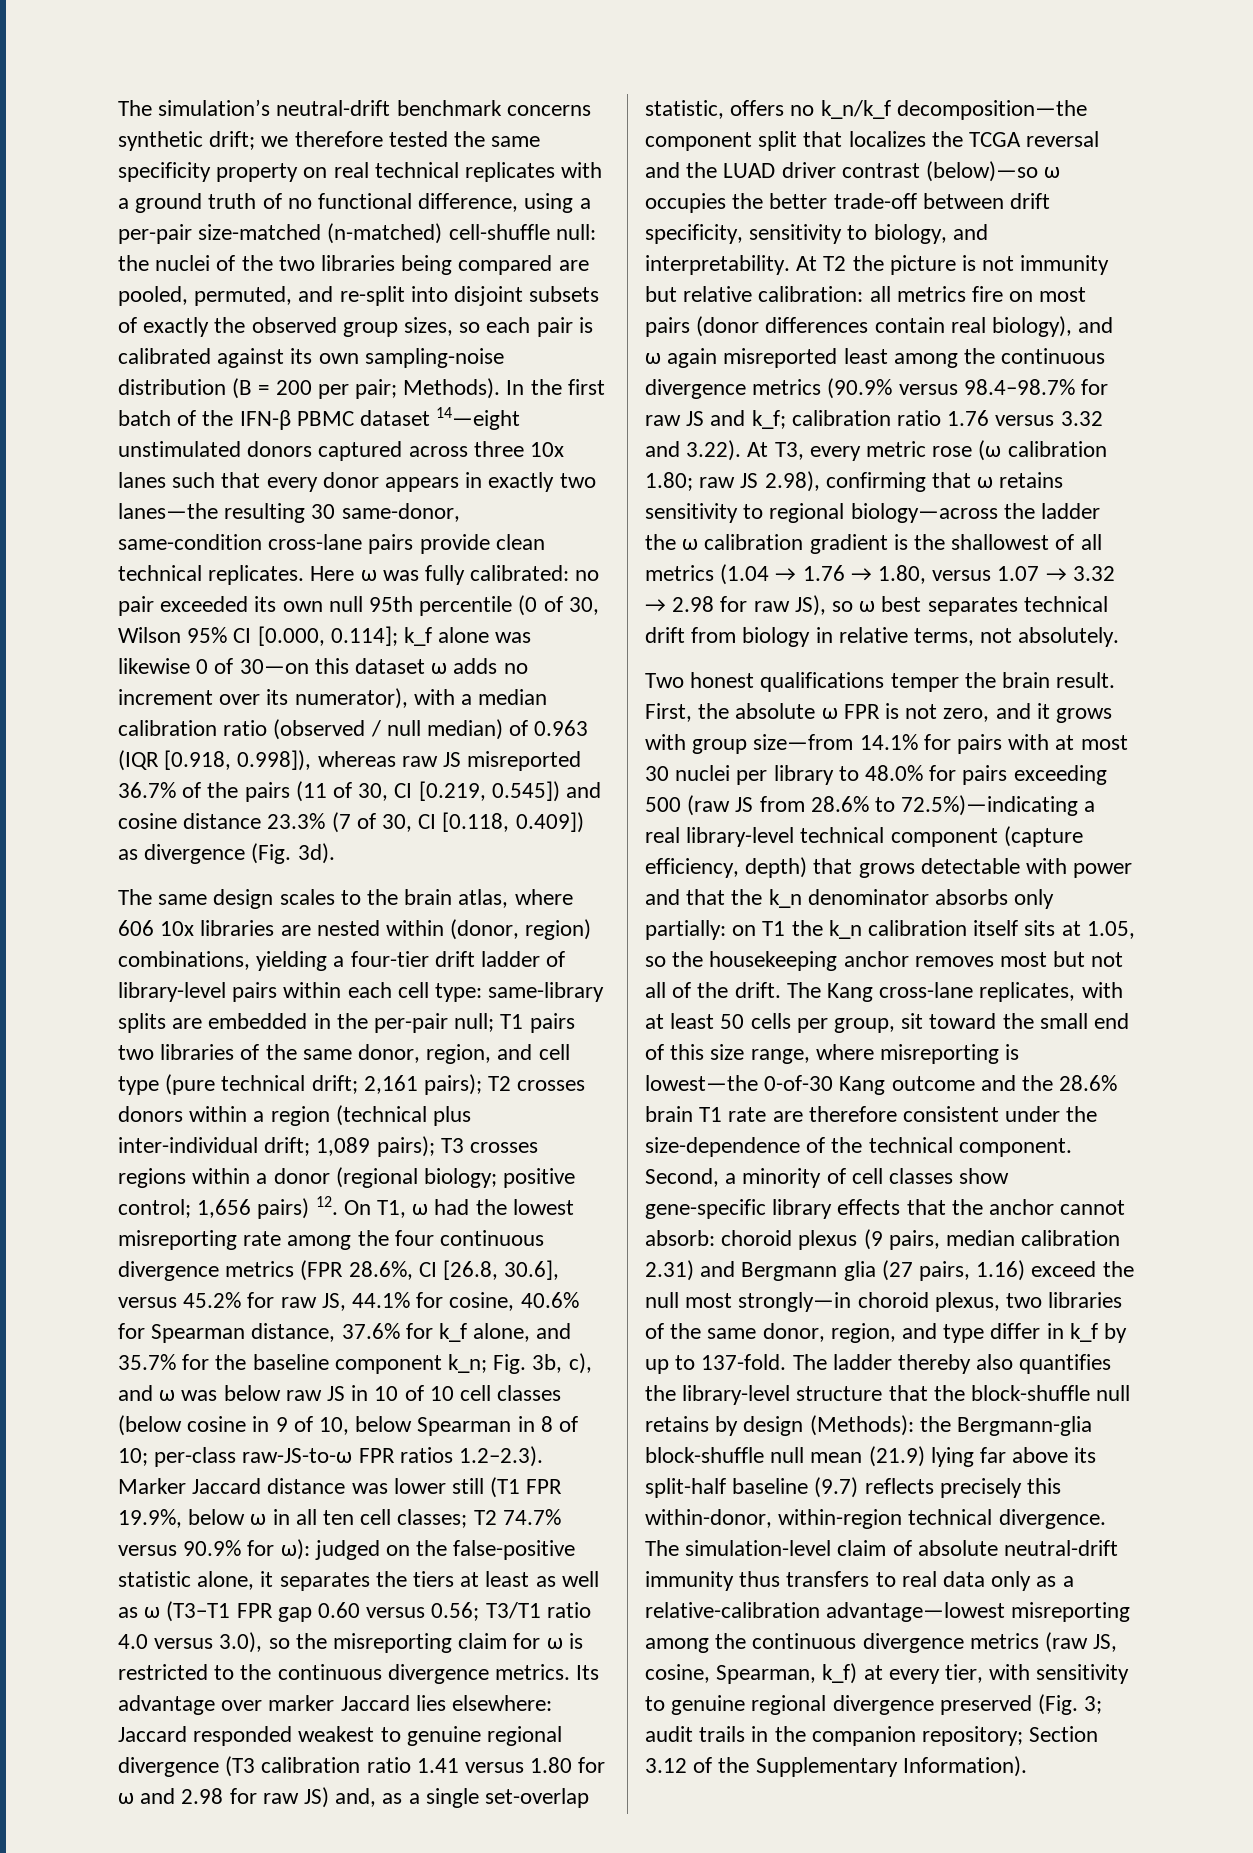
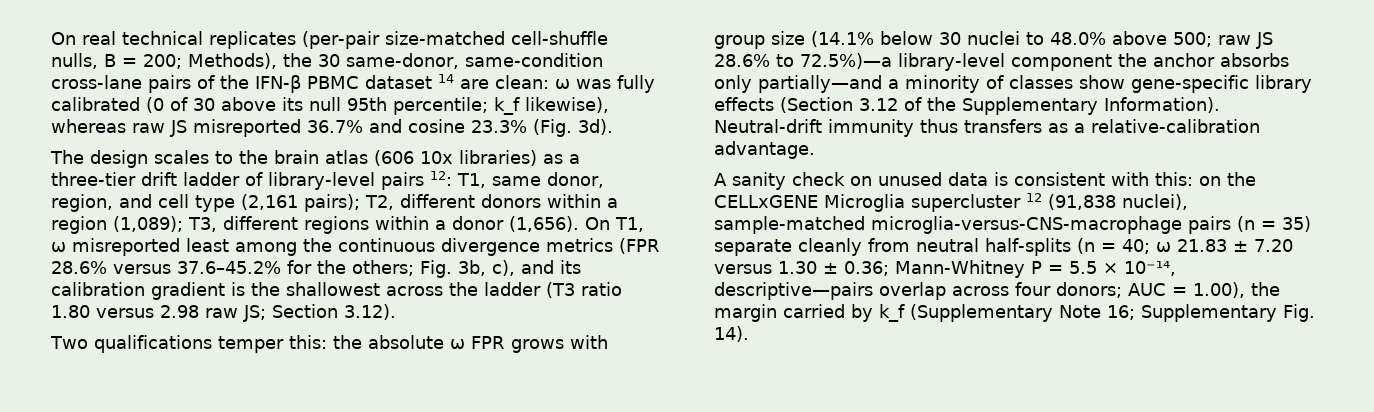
[118,99,591,116] [118,131,541,151] [118,162,603,182] [118,193,591,213] [118,223,596,244] [118,255,589,275] [118,286,600,306] [118,317,593,337] [118,348,504,368] [118,378,605,399] [118,410,171,426] The simulation’s neutral-drift benchmark concerns synthetic drift; we therefore tested the same specificity property on real technical replicates with a ground truth of no functional difference, using a per-pair size-matched (n-matched) cell-shuffle null: the nuclei of the two libraries being compared are pooled, permuted, and re-split into disjoint subsets of exactly the observed group sizes, so each pair is calibrated against its own sampling-noise distribution (B = 200 per pair; Methods). In the first batch -> [51,31,608,49] [51,53,603,69] [51,75,191,93] On real technical replicates (per-pair size-matched cell-shuffle nulls, B = 200; Methods), the 30 same-donor, same-condition cross-lane pairs
[436,407,521,430] [118,441,565,461] [118,472,596,492] [118,503,460,523] [118,534,545,554] [118,565,600,585] [118,595,599,616] [118,626,532,646] [118,658,528,674] [118,688,548,709] [118,719,589,740] [118,750,312,771] 14—eight unstimulated donors captured across three 10x lanes such that every donor appears in exactly two lanes—the resulting 30 same-donor, same-condition cross-lane pairs provide clean technical replicates. Here ω was fully calibrated: no pair exceeded its own null 95th percentile (0 of 30, Wilson 95% CI [0.000, 0.114]; k_f alone was likewise 0 of 30—on this dataset ω adds no increment over its numerator), with a median calibration ratio (observed / null median) of 0.963 (IQR [0.918, 0.998]), -> [438,74,655,93] [51,97,609,115] 14 are clean: ω was fully calibrated (0 of 30 above its null 95th percentile; k_f likewise),
[182,781,602,802] [118,812,584,833] [118,844,246,864] of the pairs (11 of 30, CI [0.219, 0.545]) and cosine distance 23.3% (7 of 30, CI [0.118, 0.409]) as divergence -> [369,119,527,133] and cosine 23.3%
[158,894,208,905] same -> (84, 157) none
[458,889,573,908] [118,919,592,940] [118,951,429,971] atlas, where 606 10x libraries are nested within (donor, region) combinations, yielding a four-tier -> [325,150,580,166] [51,172,136,186] atlas (606 10x libraries) as a three-tier
[283,982,605,1002] [118,1013,575,1033] [118,1044,297,1060] within each cell type: same-library splits are embedded in the per-pair null; T1 pairs two libraries of the -> [430,171,486,188] 12: T1,
[165,1074,586,1095] [118,1105,472,1126] [118,1136,539,1157] [118,1167,576,1188] [118,1196,574,1219] [118,1230,545,1250] [118,1260,560,1281] [118,1292,579,1311] [118,1323,572,1343] [118,1353,592,1374] [118,1385,562,1401] [118,1415,579,1436] [118,1446,544,1467] [118,1477,563,1498] [118,1509,561,1528] [118,1539,576,1560] [118,1571,599,1591] [118,1601,591,1622] [118,1632,583,1653] [118,1664,600,1684] [118,1695,553,1715] [118,1726,563,1746] [118,1756,606,1777] [118,1787,590,1808] [645,100,1087,120] [645,131,1100,151] [645,161,1061,182] [645,193,1051,213] [645,224,988,244] [645,255,1110,275] [645,286,1087,302] [645,316,1114,337] [645,348,718,368] (pure technical drift; 2,161 pairs); T2 crosses donors within a region (technical plus inter-individual drift; 1,089 pairs); T3 crosses regions within a donor (regional biology; positive control; 1,656 pairs) 12. On T1, ω had the lowest misreporting rate among the four continuous divergence metrics (FPR 28.6%, CI [26.8, 30.6], versus 45.2% for raw JS, 44.1% for cosine, 40.6% for Spearman distance, 37.6% for k_f alone, and 35.7% for the baseline component k_n; Fig. 3b, c), and ω was below raw JS in 10 of 10 cell classes (below cosine in 9 of 10, below Spearman in 8 of 10; per-class raw-JS-to-ω FPR ratios 1.2–2.3). Marker Jaccard distance was lower still (T1 FPR 19.9%, below ω in all ten cell classes; T2 74.7% versus 90.9% for ω): judged on the false-positive statistic alone, it separates the tiers at least as well as ω (T3−T1 FPR gap 0.60 versus 0.56; T3/T1 ratio 4.0 versus 3.0), so the misreporting claim for ω is restricted to the continuous divergence metrics. Its advantage over marker Jaccard lies elsewhere: Jaccard responded weakest to genuine regional divergence (T3 calibration ratio 1.41 versus 1.80 for ω and 2.98 for raw JS) and, as a single set-overlap statistic, offers no k_n/k_f decomposition—the component split that localizes the TCGA reversal and the LUAD driver contrast (below)—so ω occupies the better trade-off between drift specificity, sensitivity to biology, and interpretability. At T2 the picture is not immunity but relative calibration: all metrics fire on most pairs (donor differences contain real biology), and ω again -> [241,194,618,212] [51,216,644,234] [51,242,66,252] (2,161 pairs); T2, different donors within a region (1,089); T3, different regions within a donor (1,656). On T1, ω
[827,378,1109,399] [645,410,1103,429] [645,440,1107,461] [645,471,1064,492] [645,503,1101,523] [645,534,699,550] (90.9% versus 98.4–98.7% for raw JS and k_f; calibration ratio 1.76 versus 3.32 and 3.22). At T3, every metric rose (ω calibration 1.80; raw JS 2.98), confirming that ω retains sensitivity to regional biology—across the ladder the ω -> [619,238,660,254] [51,260,581,278] (FPR 28.6% versus 37.6–45.2% for the others; Fig. 3b, c), and its
[1055,534,1102,550] [645,564,1115,585] [645,595,1108,616] [645,627,1120,647] of all metrics (1.04 → 1.76 → 1.80, versus 1.07 → 3.32 → 2.98 for raw JS), so ω best separates technical drift from biology in relative terms, not absolutely. -> [386,282,622,298] [51,304,396,322] across the ladder (T3 ratio 1.80 versus 2.98 raw JS; Section 3.12).
[690,672,755,688] honest -> (88, 342) none
[964,672,1116,688] [645,703,1113,723] [645,734,1128,754] [645,765,1107,785] [645,795,1096,816] [645,826,1083,847] [645,857,1133,878] [645,889,1055,909] [645,920,1135,940] [645,951,1124,971] [645,982,1123,1002] [645,1013,1130,1033] [645,1044,1020,1064] [645,1075,1118,1095] [645,1106,1098,1122] [645,1137,1072,1157] [645,1168,719,1187] the brain result. First, the absolute ω FPR is not zero, and it grows with group size—from 14.1% for pairs with at most 30 nuclei per library to 48.0% for pairs exceeding 500 (raw JS from 28.6% to 72.5%)—indicating a real library-level technical component (capture efficiency, depth) that grows detectable with power and that the k_n denominator absorbs only partially: on T1 the k_n calibration itself sits at 1.05, so the housekeeping anchor removes most but not all of the drift. The Kang cross-lane replicates, with at least 50 cells per group, sit toward the small end of this size range, where misreporting is lowest—the 0-of-30 Kang outcome and the 28.6% brain T1 rate are therefore consistent under the size-dependence of the technical component. Second, -> [288,335,608,353] [714,31,1273,49] [714,53,1289,71] [714,75,882,93] this: the absolute ω FPR grows with group size (14.1% below 30 nuclei to 48.0% above 500; raw JS 28.6% to 72.5%)—a library-level component the anchor absorbs only partially—and
[851,1168,883,1184] cell -> (1004, 82) none
[906,1199,1126,1215] [645,1229,1121,1250] [645,1260,1134,1281] [645,1292,1123,1312] [645,1323,1128,1343] [645,1354,1112,1374] [645,1385,1131,1405] [645,1415,1093,1436] [645,1446,1097,1467] [645,1477,1062,1498] [645,1509,1106,1529] [645,1540,1119,1556] [645,1571,1074,1591] [645,1602,1131,1622] [645,1632,1118,1653] [645,1663,1130,1684] [645,1694,1103,1715] [645,1726,1099,1746] that the anchor cannot absorb: choroid plexus (9 pairs, median calibration 2.31) and Bergmann glia (27 pairs, 1.16) exceed the null most strongly—in choroid plexus, two libraries of the same donor, region, and type differ in k_f by up to 137-fold. The ladder thereby also quantifies the library-level structure that the block-shuffle null retains by design (Methods): the Bergmann-glia block-shuffle null mean (21.9) lying far above its split-half baseline (9.7) reflects precisely this within-donor, within-region technical divergence. The simulation-level claim of absolute neutral-drift immunity thus transfers to real data only as a relative-calibration advantage—lowest misreporting among the continuous divergence metrics (raw JS, cosine, Spearman, k_f) at every tier, with sensitivity to genuine regional divergence preserved (Fig. 3; audit trails in the companion repository; Section -> [780,97,853,113] (Section
(1027, 1766) none -> [714,119,1260,137] [714,141,815,159] [714,172,1256,190] [714,193,1188,212] [714,216,1311,234] [714,238,1293,256] [714,260,1176,278] [714,282,1280,300] [714,304,1315,322] [714,326,749,342] Neutral-drift immunity thus transfers as a relative-calibration advantage. // A sanity check on unused data is consistent with this: on the CELLxGENE Microglia supercluster 12 (91,838 nuclei), sample-matched microglia-versus-CNS-macrophage pairs (n = 35) separate cleanly from neutral half-splits (n = 40; ω 21.83 ± 7.20 versus 1.30 ± 0.36; Mann-Whitney P = 5.5 × 10⁻¹⁴, descriptive—pairs overlap across four donors; AUC = 1.00), the margin carried by k_f (Supplementary Note 16; Supplementary Fig. 14).

